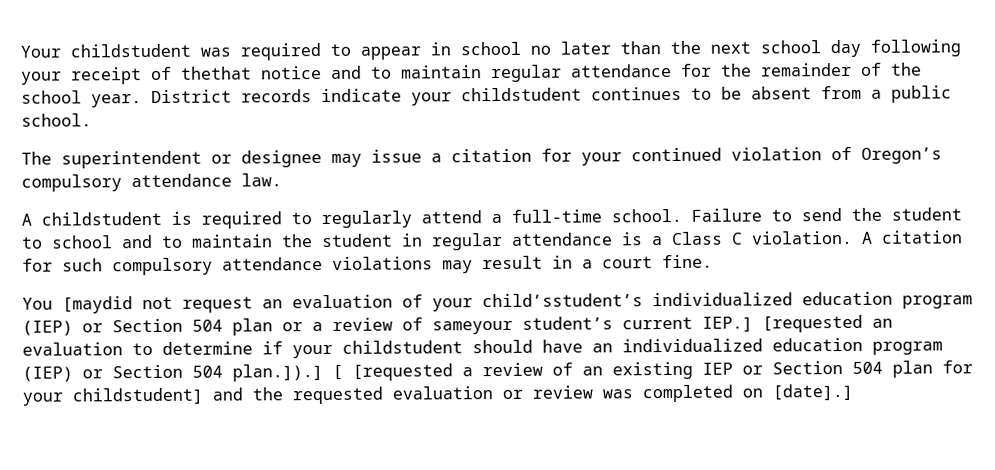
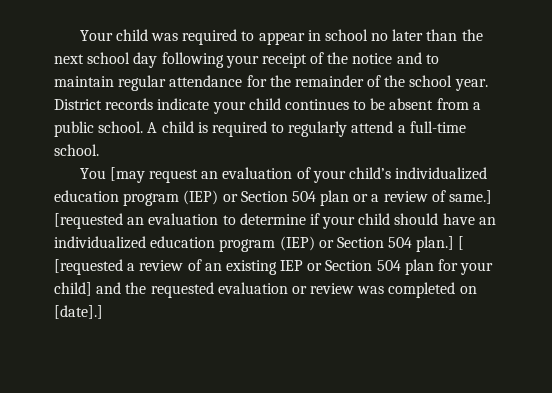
[70,43,191,58] childstudent -> [115,29,148,41] child
[181,66,252,80] thethat -> [327,52,349,64] the
[461,87,582,102] childstudent -> [248,98,281,110] child
[21,146,942,169] [21,173,282,192] [21,211,162,226] // The superintendent or designee may issue a citation for your continued violation of Oregon’s compulsory attendance law. // A childstudent -> [147,121,194,133] A child
[691,207,962,222] [22,230,963,251] [22,254,713,276] Failure to send the student to school and to maintain the student in regular attendance is a Class C violation. A citation for such compulsory attendance violations may result in a court fine. -> (99, 150) none
[62,296,173,314] [maydid not -> [109,167,145,183] [may
[482,293,643,308] child’sstudent’s -> [348,167,391,179] child’s
[432,316,753,335] sameyour student’s current IEP.] -> [449,190,493,204] same.]
[342,340,463,354] childstudent -> [358,213,391,225] child
[232,364,323,382] plan.]).] -> [416,236,455,252] plan.]
[72,387,203,405] childstudent] -> [54,282,92,296] child]

